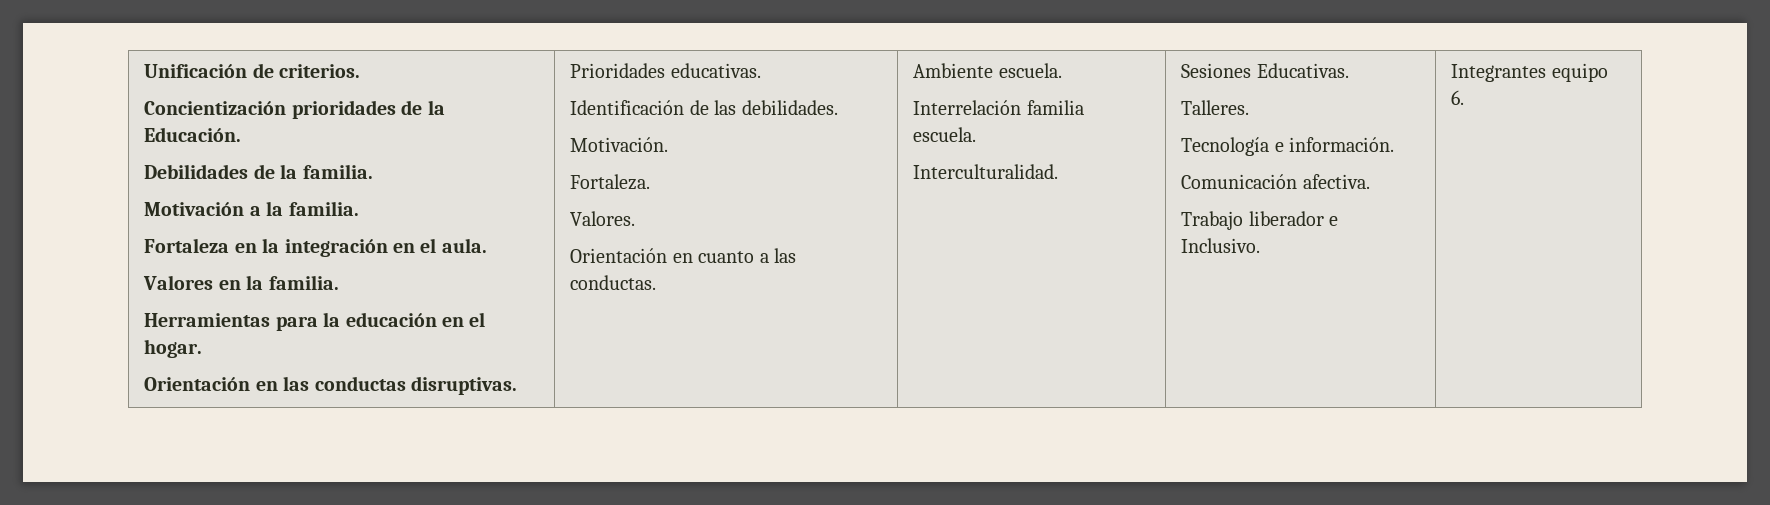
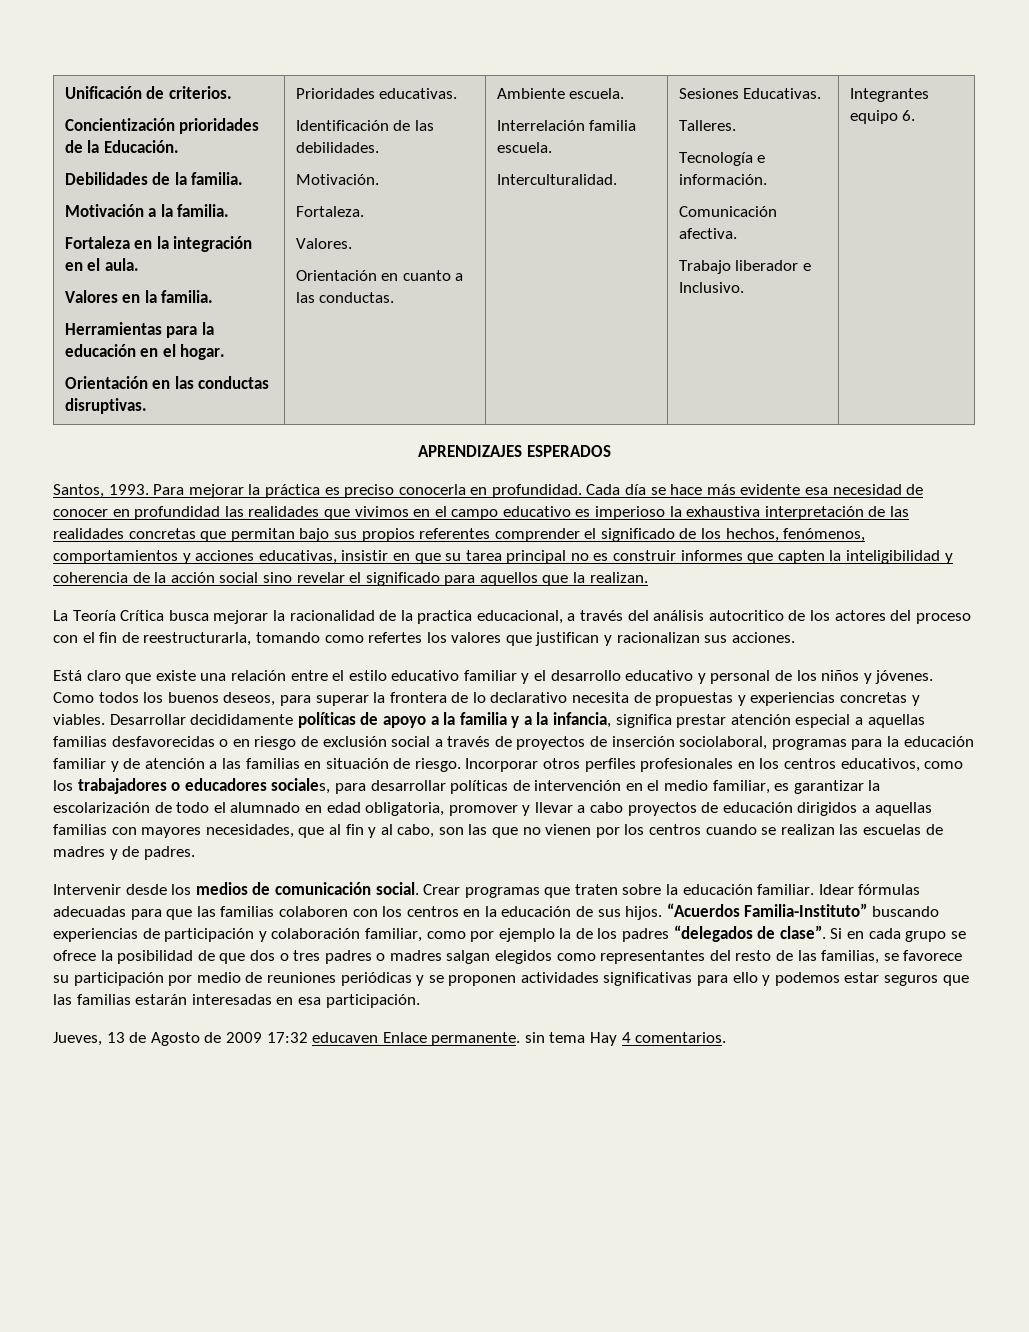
(1465, 97) none -> [418,445,611,457] [53,484,924,498] [53,506,910,520] [53,528,866,542] [53,550,953,564] [53,572,648,586] [53,610,971,624] [53,632,795,646] [53,670,934,684] [53,692,920,706] [53,712,925,728] [53,736,974,750] [53,758,964,772] [53,778,881,794] [53,802,932,816] [53,824,943,838] [53,846,195,860] [53,882,921,898] [53,903,940,920] [53,925,966,942] [53,950,963,964] [53,972,969,986] [53,994,420,1008] [53,1032,727,1046] // APRENDIZAJES ESPERADOS // Santos, 1993. Para mejorar la práctica es preciso conocerla en profundidad. Cada día se hace más evidente esa necesidad de conocer en profundidad las realidades que vivimos en el campo educativo es imperioso la exhaustiva interpretación de las realidades concretas que permitan bajo sus propios referentes comprender el significado de los hechos, fenómenos, comportamientos y acciones educativas, insistir en que su tarea principal no es construir informes que capten la inteligibilidad y coherencia de la acción social sino revelar el significado para aquellos que la realizan. // La Teoría Crítica busca mejorar la racionalidad de la practica educacional, a través del análisis autocritico de los actores del proceso con el fin de reestructurarla, tomando como refertes los valores que justifican y racionalizan sus acciones. // Está claro que existe una relación entre el estilo educativo familiar y el desarrollo educativo y personal de los niños y jóvenes. Como todos los buenos deseos, para superar la frontera de lo declarativo necesita de propuestas y experiencias concretas y viables. Desarrollar decididamente políticas de apoyo a la familia y a la infancia, significa prestar atención especial a aquellas familias desfavorecidas o en riesgo de exclusión social a través de proyectos de inserción sociolaboral, programas para la educación familiar y de atención a las familias en situación de riesgo. Incorporar otros perfiles profesionales en los centros educativos, como los trabajadores o educadores sociales, para desarrollar políticas de intervención en el medio familiar, es garantizar la escolarización de todo el alumnado en edad obligatoria, promover y llevar a cabo proyectos de educación dirigidos a aquellas familias con mayores necesidades, que al fin y al cabo, son las que no vienen por los centros cuando se realizan las escuelas de madres y de padres. // Intervenir desde los medios de comunicación social. Crear programas que traten sobre la educación familiar. Idear fórmulas adecuadas para que las familias colaboren con los centros en la educación de sus hijos. “Acuerdos Familia-Instituto” buscando experiencias de participación y colaboración familiar, como por ejemplo la de los padres “delegados de clase”. Si en cada grupo se ofrece la posibilidad de que dos o tres padres o madres salgan elegidos como representantes del resto de las familias, se favorece su participación por medio de reuniones periódicas y se proponen actividades significativas para ello y podemos estar seguros que las familias estarán interesadas en esa participación. // Jueves, 13 de Agosto de 2009 17:32 educaven Enlace permanente. sin tema Hay 4 comentarios.

